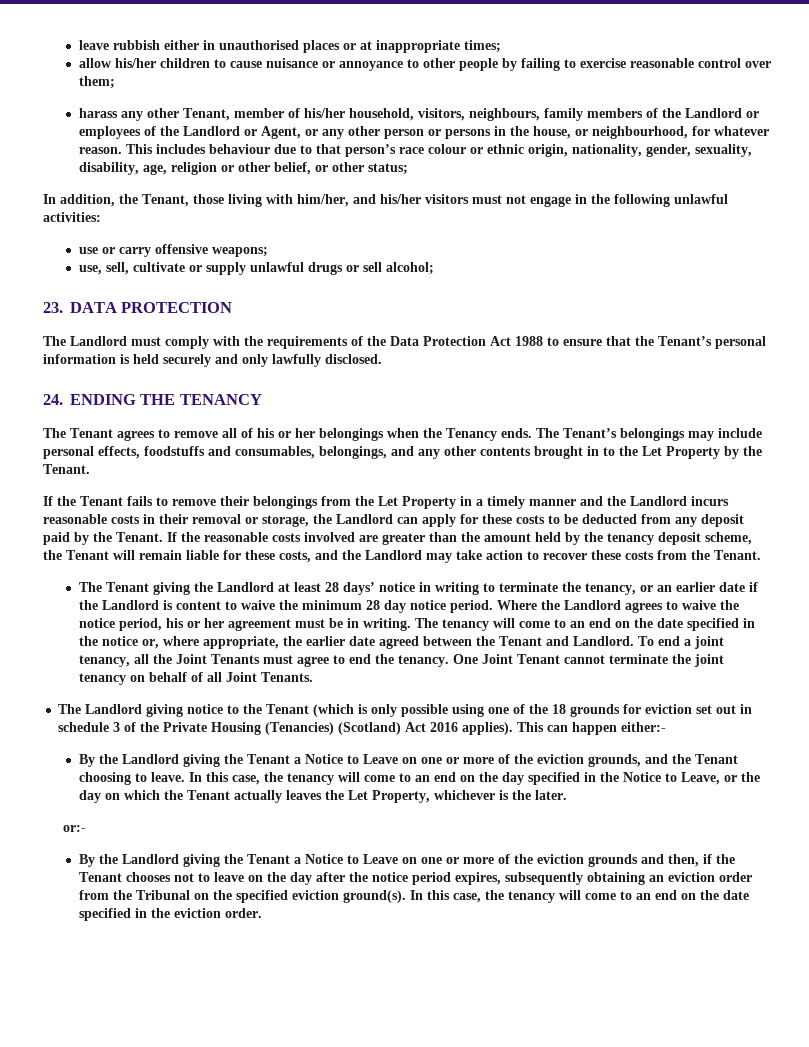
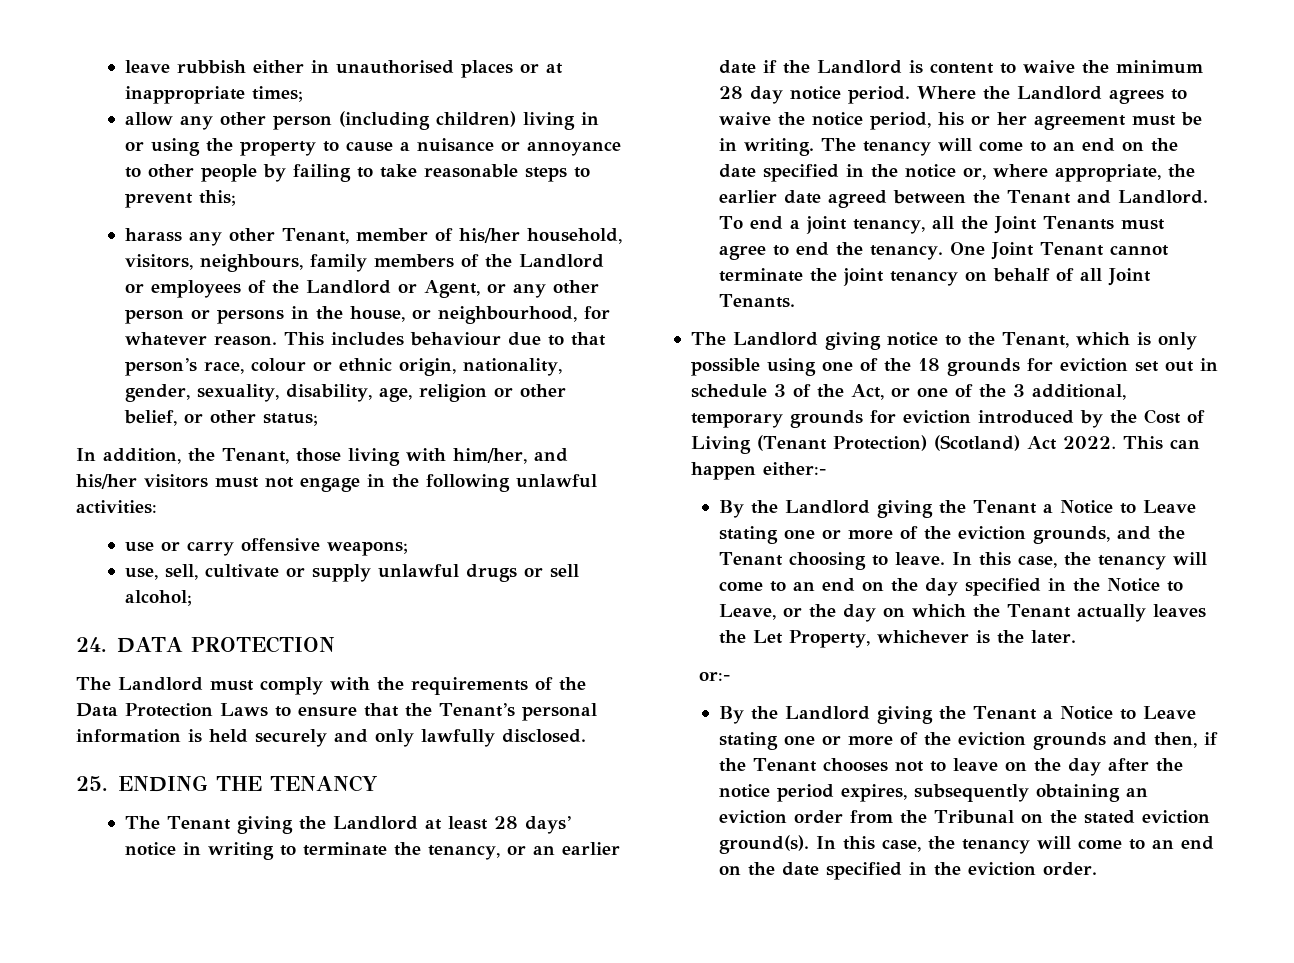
[114,58,210,68] his/her children -> [180,111,600,130] [125,138,317,156] any other person (including children) living in or using the property
(262, 64) none -> [400,142,411,151] a
[579,58,771,68] [78,76,115,89] exercise reasonable control over them; -> [380,164,591,182] [125,190,237,208] take reasonable steps to prevent this;
[398,147,424,154] race -> [204,361,245,374] race,
[43,302,63,313] 23. -> [76,637,107,652] 24.
[490,336,543,346] Act 1988 -> [220,703,268,717] Laws
[43,394,63,405] 24. -> [76,776,108,791] 25.
[43,428,762,441] [43,446,762,459] [43,464,90,474] [43,496,729,509] [43,514,744,527] [43,532,752,545] [43,550,761,563] // The Tenant agrees to remove all of his or her belongings when the Tenancy ends. The Tenant’s belongings may include personal effects, foodstuffs and consumables, belongings, and any other contents brought in to the Let Property by the Tenant. // If the Tenant fails to remove their belongings from the Let Property in a timely manner and the Landlord incurs reasonable costs in their removal or storage, the Landlord can apply for these costs to be deducted from any deposit paid by the Tenant. If the reasonable costs involved are greater than the amount held by the tenancy deposit scheme, the Tenant will remain liable for these costs, and the Landlord may take action to recover these costs from the Tenant. -> (377, 783) none
[266,704,355,717] Tenant (which -> [1001,332,1130,348] Tenant, which
[163,722,514,735] Private Housing (Tenancies) (Scotland) Act 2016 applies). -> [850,384,1126,400] [690,409,1205,428] [690,435,1116,454] Act, or one of the 3 additional, temporary grounds for eviction introduced by the Cost of Living (Tenant Protection) (Scotland) Act 2022.
[401,757,417,764] on -> [719,526,779,544] stating
[401,857,417,864] on -> [719,732,779,750] stating
[235,890,288,903] specified -> [1084,810,1136,824] stated

